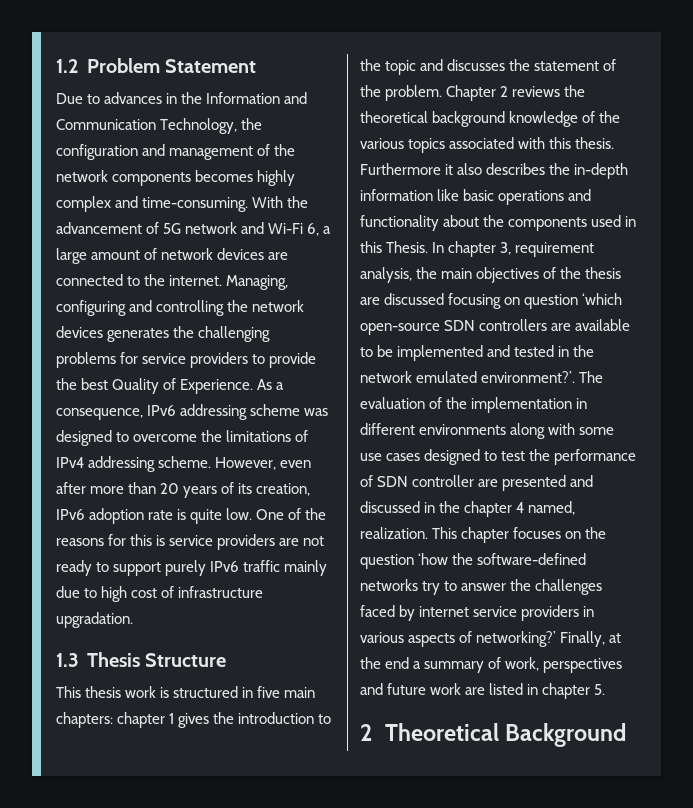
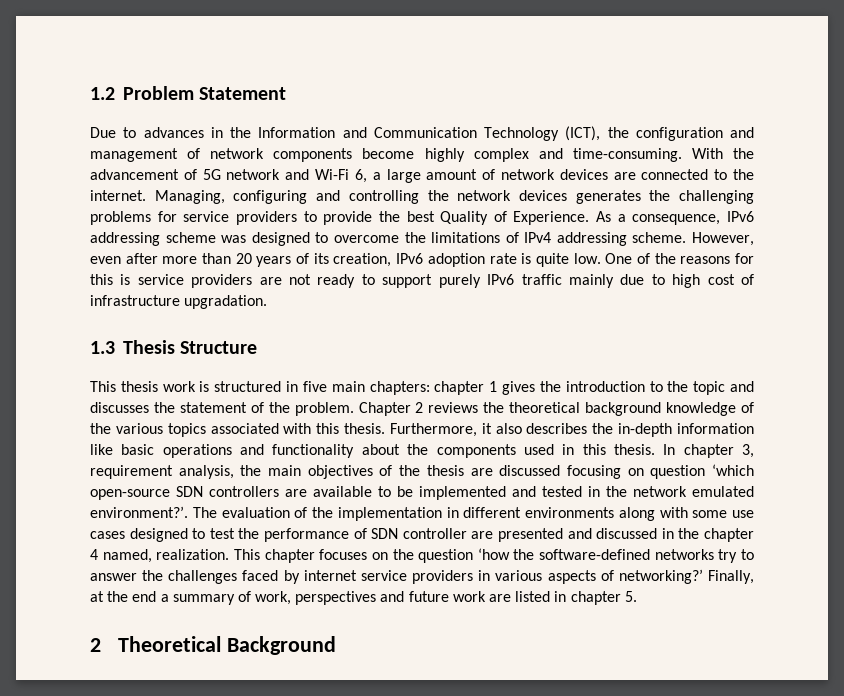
[160,118,238,134] Technology, -> [484,126,601,141] Technology (ICT),
[274,144,296,156] the -> (201, 153) none
[195,170,254,182] becomes -> [362,148,415,159] become
[360,163,441,175] Furthermore -> [389,423,477,437] Furthermore,
[386,241,429,253] Thesis. -> [613,444,655,455] thesis.

